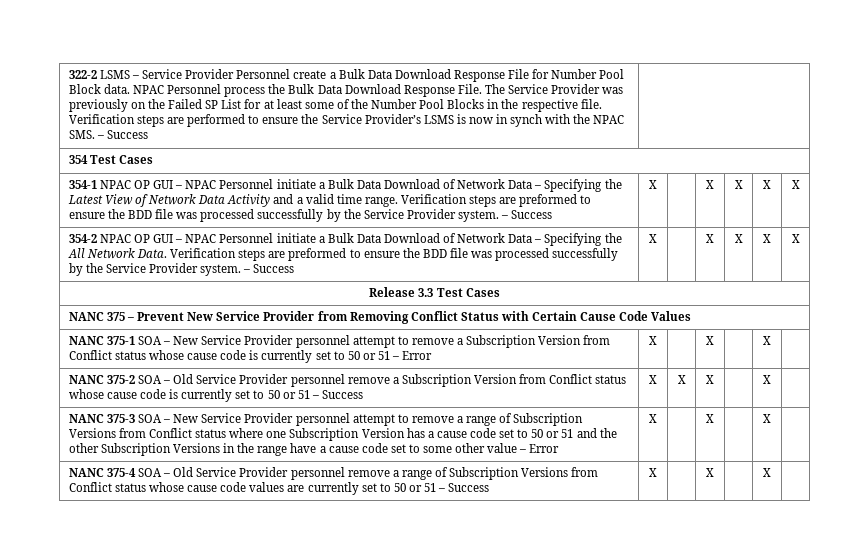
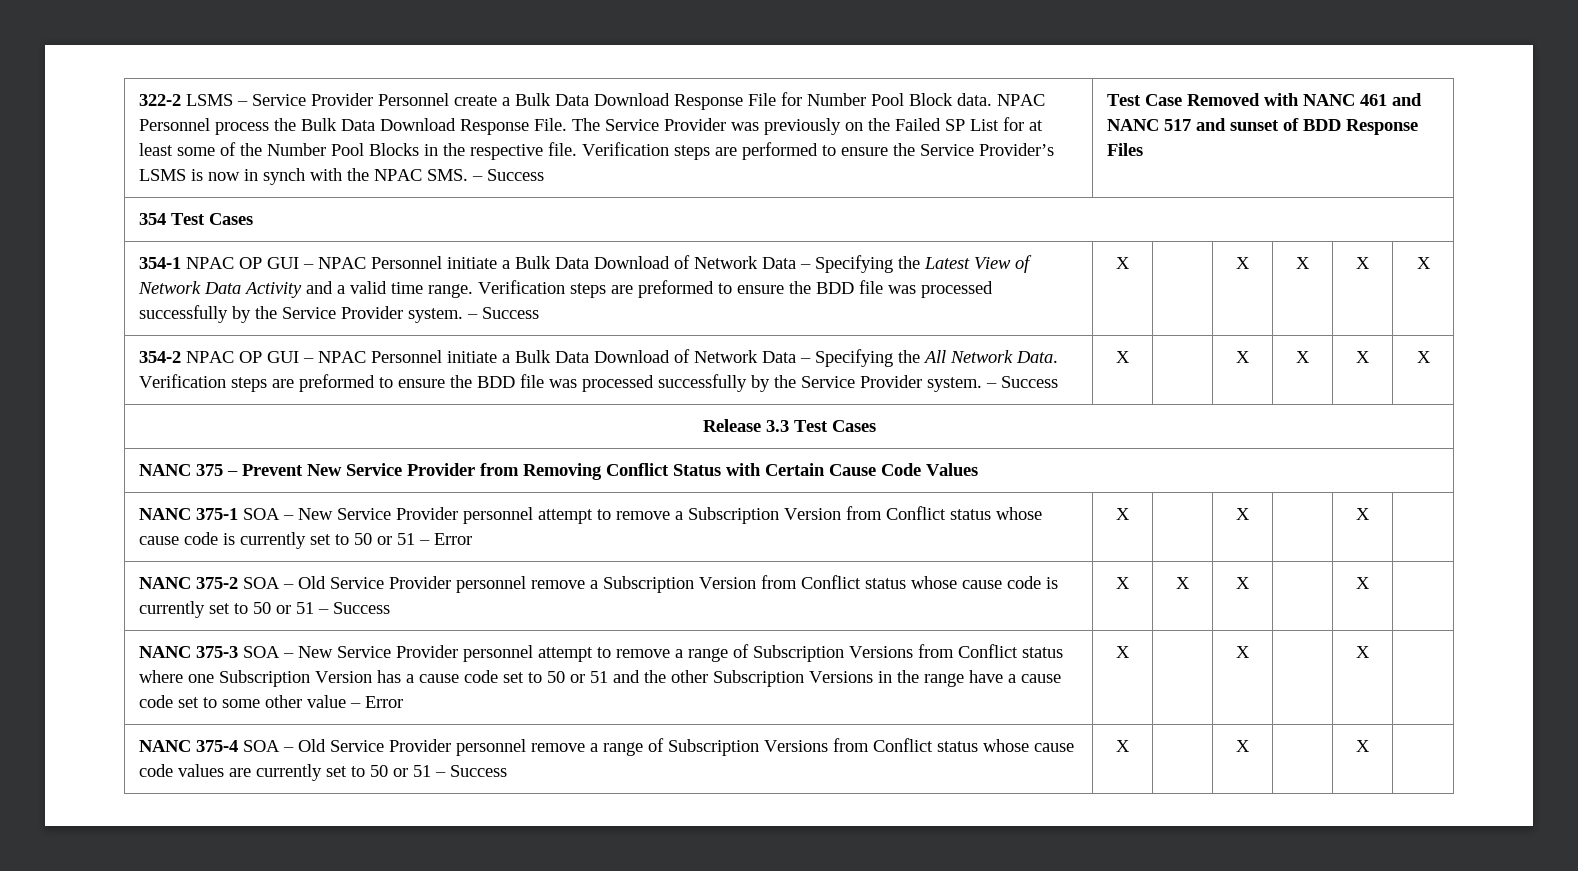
(149, 134) none -> [1106,93,1422,106] [1106,118,1418,135] [1106,143,1143,156] Test Case Removed with NANC 461 and NANC 517 and sunset of BDD Response Files

